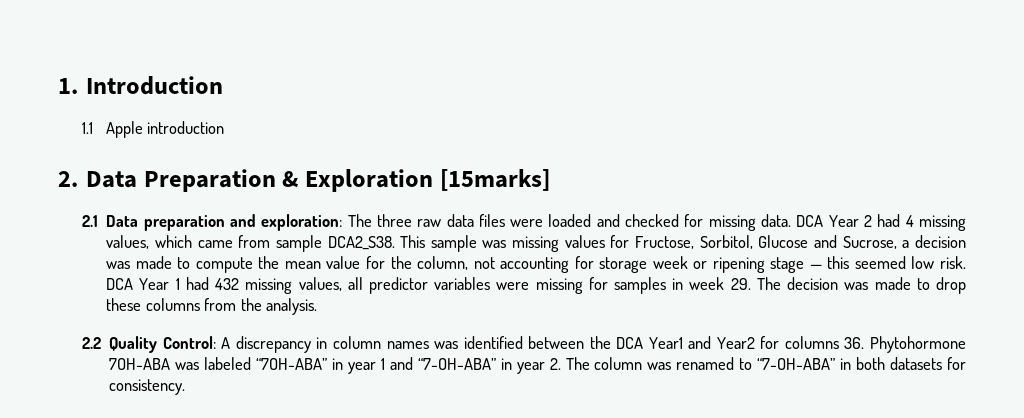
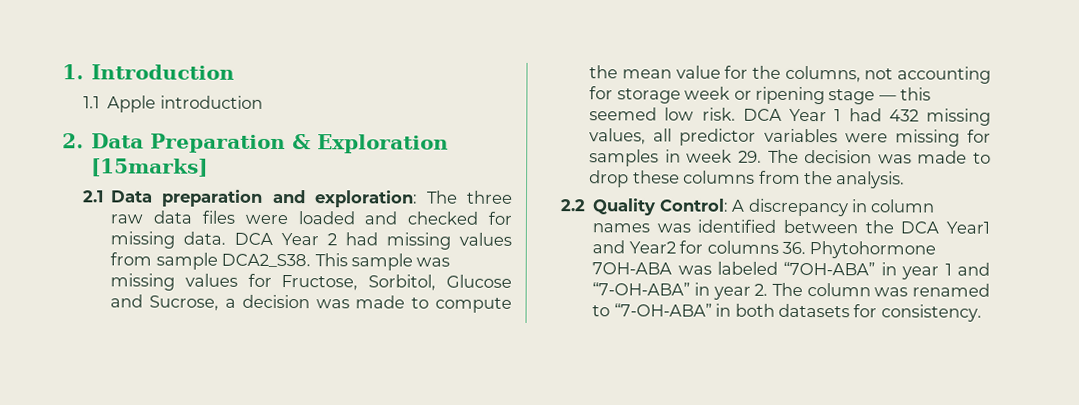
[905,215,966,231] [106,235,233,249] 4 missing values, which came -> [386,232,513,250] missing values
[417,256,469,270] column, -> [784,65,861,83] columns,

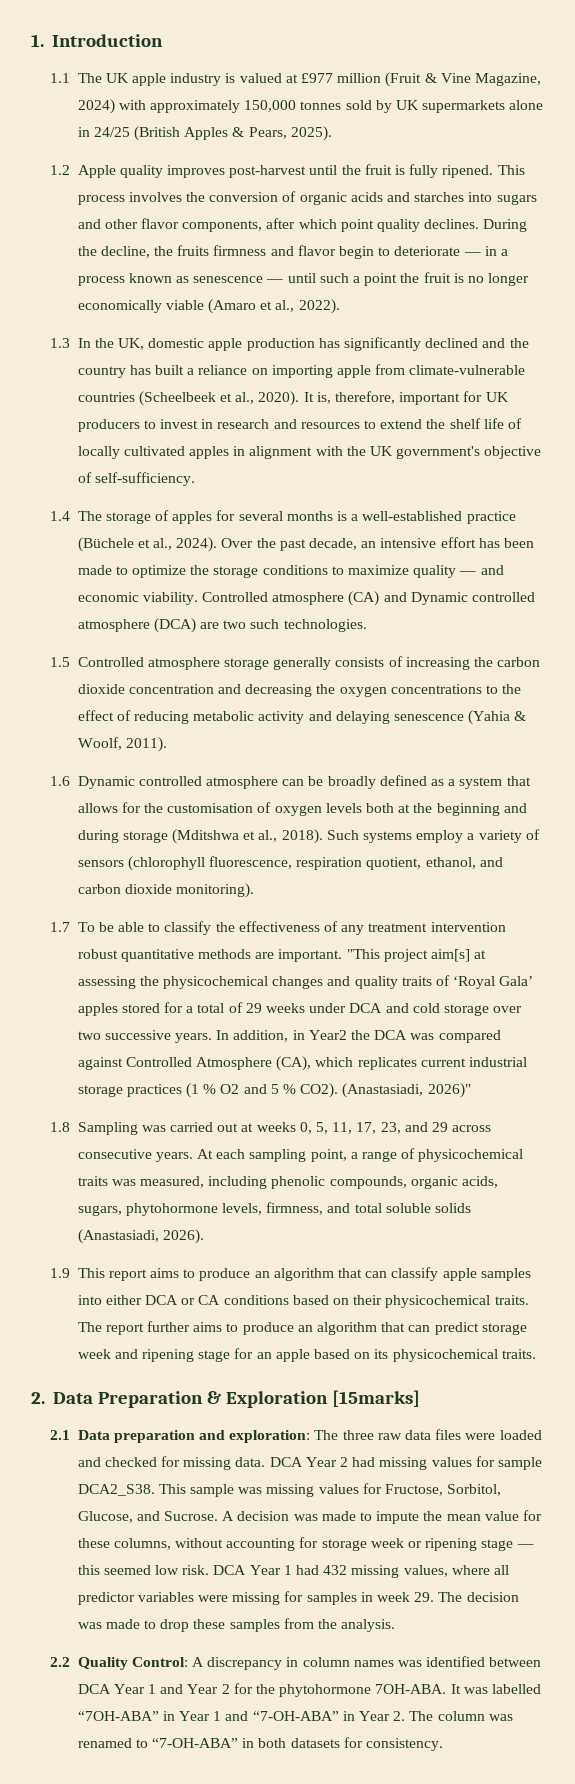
[107,95,263,113] Apple introduction -> [77,72,541,87] [77,99,544,114] [77,126,332,141] [49,164,525,178] [77,191,537,205] [77,218,528,232] [77,245,508,259] [77,272,530,286] [77,299,340,314] [49,337,529,351] [77,364,526,378] [77,391,509,406] [77,418,522,432] [77,446,542,459] [77,472,195,486] [49,510,516,524] [77,537,534,552] [77,565,504,578] [77,591,536,606] [77,618,367,633] [49,656,541,670] [77,684,522,697] [77,710,527,725] [77,737,167,752] [49,775,531,789] [77,802,527,816] [77,829,540,844] [77,856,503,871] [77,883,255,898] [49,921,506,935] [77,949,487,962] [77,975,534,989] [77,1002,523,1016] [77,1030,501,1043] [77,1056,528,1071] [77,1083,471,1098] [49,1122,492,1135] [77,1148,524,1162] [77,1176,499,1189] [77,1202,472,1216] [77,1229,204,1244] [49,1267,531,1281] [77,1295,529,1308] [77,1321,527,1335] [77,1348,536,1362] The UK apple industry is valued at £977 million (Fruit & Vine Magazine, 2024) with approximately 150,000 tonnes sold by UK supermarkets alone in 24/25 (British Apples & Pears, 2025). // 1.2 Apple quality improves post-harvest until the fruit is fully ripened. This process involves the conversion of organic acids and starches into sugars and other flavor components, after which point quality declines. During the decline, the fruits firmness and flavor begin to deteriorate — in a process known as senescence — until such a point the fruit is no longer economically viable (Amaro et al., 2022). // 1.3 In the UK, domestic apple production has significantly declined and the country has built a reliance on importing apple from climate-vulnerable countries (Scheelbeek et al., 2020). It is, therefore, important for UK producers to invest in research and resources to extend the shelf life of locally cultivated apples in alignment with the UK government's objective of self-sufficiency. // 1.4 The storage of apples for several months is a well-established practice (Büchele et al., 2024). Over the past decade, an intensive effort has been made to optimize the storage conditions to maximize quality — and economic viability. Controlled atmosphere (CA) and Dynamic controlled atmosphere (DCA) are two such technologies. // 1.5 Controlled atmosphere storage generally consists of increasing the carbon dioxide concentration and decreasing the oxygen concentrations to the effect of reducing metabolic activity and delaying senescence (Yahia & Woolf, 2011). // 1.6 Dynamic controlled atmosphere can be broadly defined as a system that allows for the customisation of oxygen levels both at the beginning and during storage (Mditshwa et al., 2018). Such systems employ a variety of sensors (chlorophyll fluorescence, respiration quotient, ethanol, and carbon dioxide monitoring). // 1.7 To be able to classify the effectiveness of any treatment intervention robust quantitative methods are important. "This project aim[s] at assessing the physicochemical changes and quality traits of ‘Royal Gala’ apples stored for a total of 29 weeks under DCA and cold storage over two successive years. In addition, in Year2 the DCA was compared against Controlled Atmosphere (CA), which replicates current industrial storage practices (1 % O2 and 5 % CO2). (Anastasiadi, 2026)" // 1.8 Sampling was carried out at weeks 0, 5, 11, 17, 23, and 29 across consecutive years. At each sampling point, a range of physicochemical traits was measured, including phenolic compounds, organic acids, sugars, phytohormone levels, firmness, and total soluble solids (Anastasiadi, 2026). // 1.9 This report aims to produce an algorithm that can classify apple samples into either DCA or CA conditions based on their physicochemical traits. The report further aims to produce an algorithm that can predict storage week and ripening stage for an apple based on its physicochemical traits.
[110,252,153,266] from -> [475,1456,495,1467] for
[446,274,512,288] [110,294,512,313] Glucose and Sucrose, a decision was made to compute -> [77,1511,420,1524] Glucose, and Sucrose. A decision was made to impute
[751,65,894,83] the columns, not -> [77,1538,224,1550] these columns, without
(647, 136) none -> [451,1565,490,1575] where
[683,170,756,184] columns -> [229,1619,280,1632] samples
[864,220,990,234] [592,240,937,259] [592,261,779,275] the DCA Year1 and Year2 for columns 36. Phytohormone 7OH-ABA was labeled -> [77,1683,541,1697] DCA Year 1 and Year 2 for the phytohormone 7OH-ABA. It was labelled
[901,266,940,280] year -> [179,1711,211,1721] Year
[712,286,751,300] year -> [359,1711,391,1721] Year

